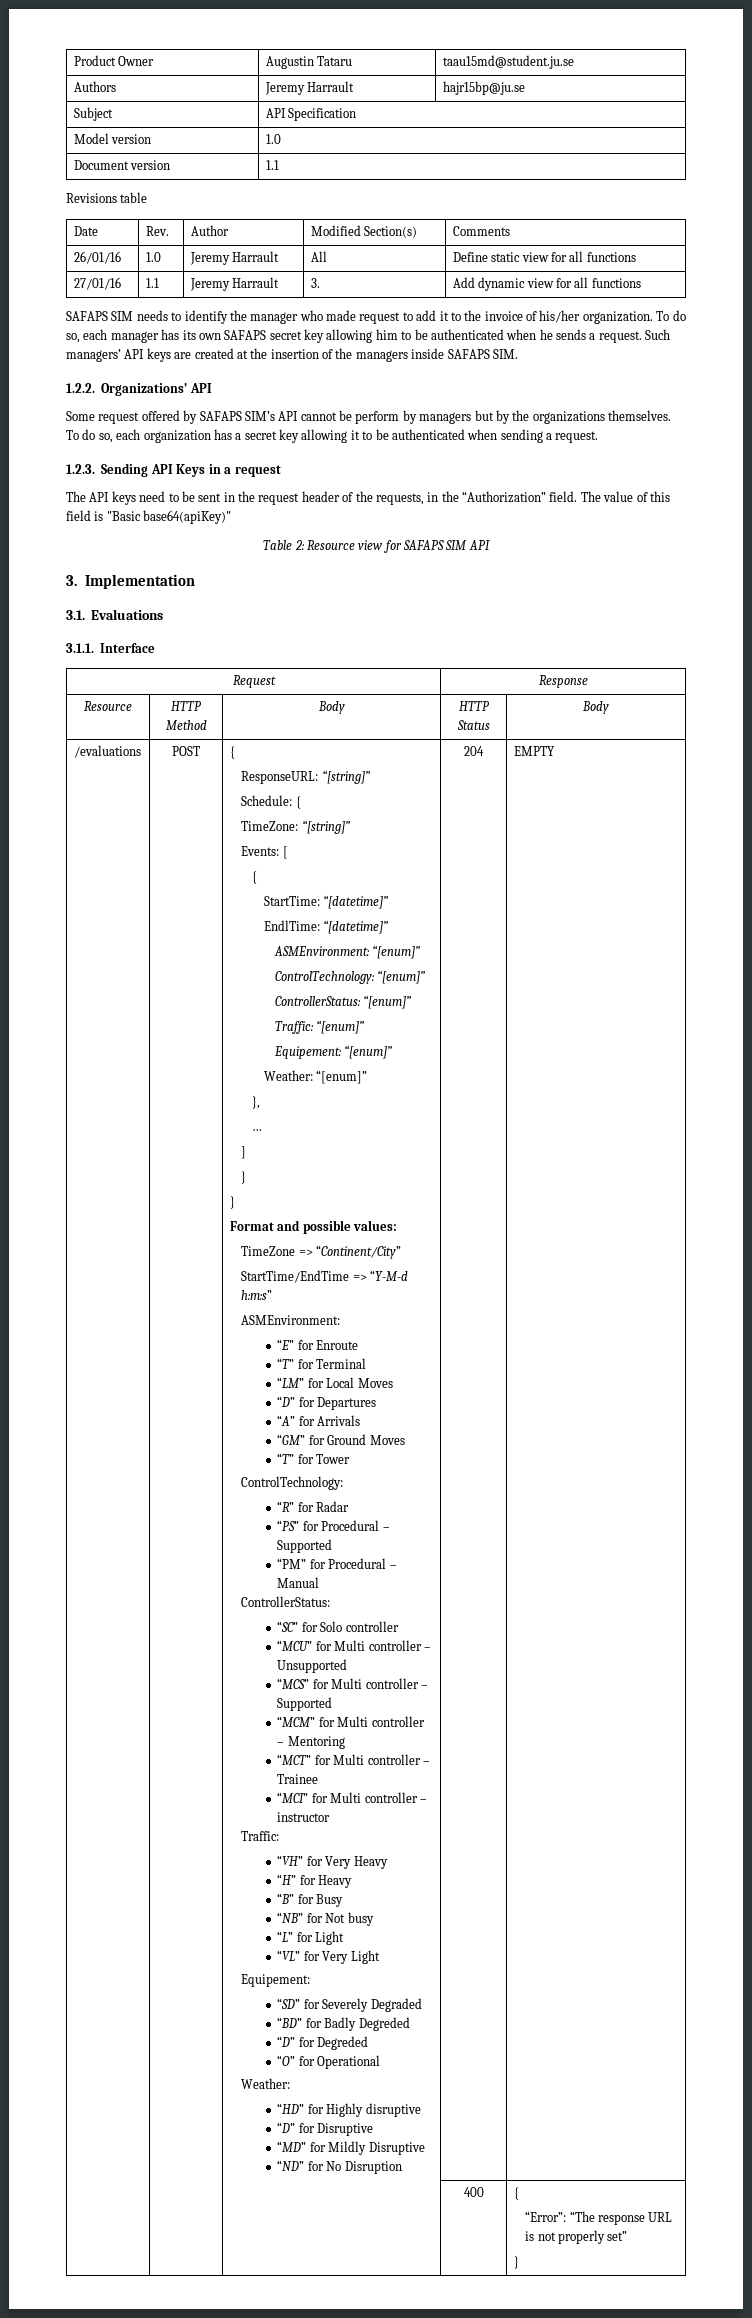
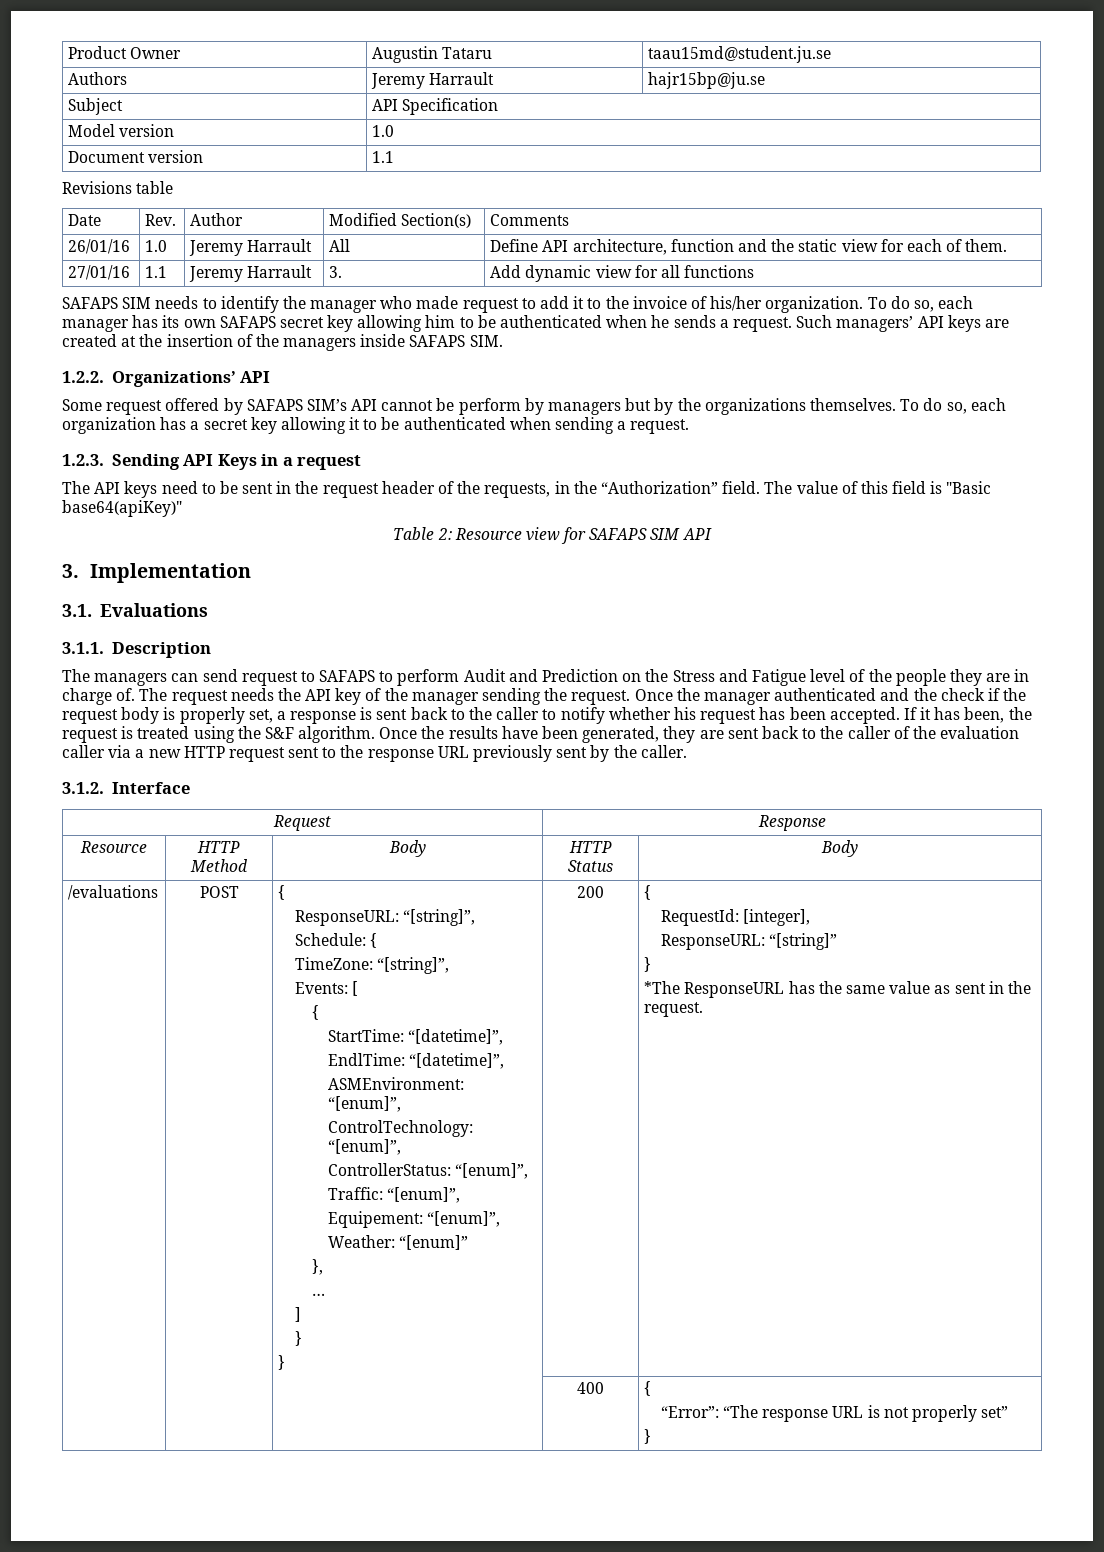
[491,251,636,262] static view for all functions -> [542,239,1008,255] API architecture, function and the static view for each of them.
(94, 648) none -> [111,642,211,658] [62,669,1030,686] [62,688,1027,705] [62,707,1032,724] [62,726,1020,743] [62,745,687,762] [62,782,104,794] Description // The managers can send request to SAFAPS to perform Audit and Prediction on the Stress and Fatigue level of the people they are in charge of. The request needs the API key of the manager sending the request. Once the manager authenticated and the check if the request body is properly set, a response is sent back to the caller to notify whether his request has been accepted. If it has been, the request is treated using the S&F algorithm. Once the results have been generated, they are sent back to the caller of the evaluation caller via a new HTTP request sent to the response URL previously sent by the caller. // 3.1.2.
[321,770,370,784] “[string]” -> [403,909,476,926] “[string]”,
[301,820,350,834] “[string]” -> [377,957,450,974] “[string]”,
[323,895,389,909] “[datetime]” -> [408,1029,504,1045] “[datetime]”,
[323,920,389,934] [274,945,421,959] [275,970,426,984] [275,995,412,1009] [275,1020,365,1034] [274,1045,393,1059] “[datetime]” // ASMEnvironment: “[enum]” // ControlTechnology: “[enum]” // ControllerStatus: “[enum]” // Traffic: “[enum]” // Equipement: “[enum]” -> [409,1053,505,1069] [328,1077,465,1090] [328,1096,402,1112] [328,1120,474,1137] [328,1139,402,1155] [328,1163,529,1179] [328,1187,461,1203] [328,1211,501,1228] “[datetime]”, // ASMEnvironment: “[enum]”, // ControlTechnology: “[enum]”, // ControllerStatus: “[enum]”, // Traffic: “[enum]”, // Equipement: “[enum]”,
[229,1220,397,1234] [241,1245,401,1259] [241,1270,408,1283] [241,1290,273,1300] [241,1315,341,1325] [277,1339,359,1350] [277,1358,367,1369] [277,1377,393,1388] [277,1396,377,1410] [277,1415,361,1426] [277,1434,405,1445] [277,1453,351,1464] [241,1476,344,1490] [277,1501,350,1512] [277,1520,390,1531] [277,1539,333,1553] [277,1558,397,1569] [277,1577,320,1588] [241,1596,331,1607] [277,1621,399,1632] [277,1640,431,1651] [277,1659,348,1673] [277,1678,428,1689] [277,1697,333,1711] [277,1716,425,1727] [277,1736,345,1749] [277,1754,430,1765] [277,1774,319,1784] [277,1792,427,1803] [277,1812,331,1822] [241,1831,280,1841] [277,1855,388,1869] [277,1874,353,1888] [277,1893,344,1907] [277,1912,374,1926] [277,1931,345,1945] [277,1950,380,1964] [241,1974,311,1987] [277,1998,422,2012] [277,2017,410,2031] [277,2036,369,2050] [277,2055,381,2069] [241,2078,291,2089] [277,2103,421,2117] [277,2122,374,2136] [277,2141,425,2155] [277,2160,402,2174] [463,746,484,756] [513,746,555,756] // Format and possible values: // TimeZone => “Continent/City” // StartTime/EndTime => “Y-M-d h:m:s” // ASMEnvironment: // “E” for Enroute // “T” for Terminal // “LM” for Local Moves // “D” for Departures // “A” for Arrivals // “GM” for Ground Moves // “T” for Tower // ControlTechnology: // “R” for Radar // “PS” for Procedural – Supported // “PM” for Procedural – Manual // ControllerStatus: // “SC” for Solo controller // “MCU” for Multi controller – Unsupported // “MCS” for Multi controller – Supported // “MCM” for Multi controller – Mentoring // “MCT” for Multi controller – Trainee // “MCI” for Multi controller – instructor // Traffic: // “VH” for Very Heavy // “H” for Heavy // “B” for Busy // “NB” for Not busy // “L” for Light // “VL” for Very Light // Equipement: // “SD” for Severely Degraded // “BD” for Badly Degreded // “D” for Degreded // “O” for Operational // Weather: // “HD” for Highly disruptive // “D” for Disruptive // “MD” for Mildly Disruptive // “ND” for No Disruption | 204 | EMPTY -> [577,886,604,898] [644,885,652,900] [660,909,811,926] [660,933,838,950] [644,957,652,972] [644,981,1031,998] [644,1002,704,1017] | 200 | { // RequestId: [integer], // ResponseURL: “[string]” // } // *The ResponseURL has the same value as sent in the request.

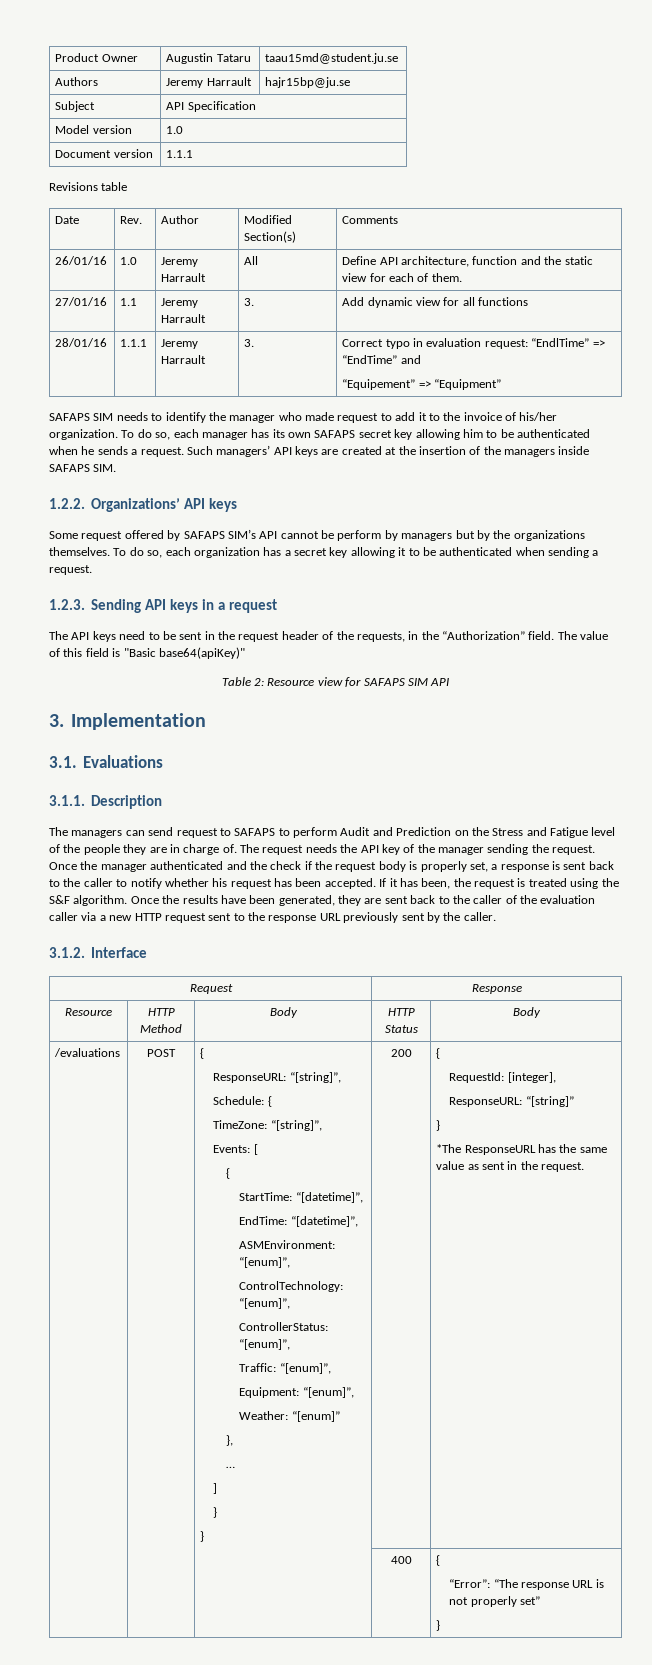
[372,151,395,163] 1.1 -> [166,150,194,158] 1.1.1
(755, 271) none -> [55,338,108,347] [120,339,148,347] [161,339,199,349] [161,355,207,364] [244,339,255,347] [342,338,605,349] [342,355,421,364] [342,379,502,390] // 28/01/16 | 1.1.1 | Jeremy Harrault | 3. | Correct typo in evaluation request: “EndlTime” => “EndTime” and // “Equipement” => “Equipment”
(271, 377) none -> [209,498,238,512] keys
[217,454,257,470] Keys -> [170,599,199,613] keys
[328,1053,406,1066] EndlTime: -> [239,1216,288,1225] EndTime:
[328,1211,424,1228] Equipement: -> [239,1387,300,1398] Equipment:

